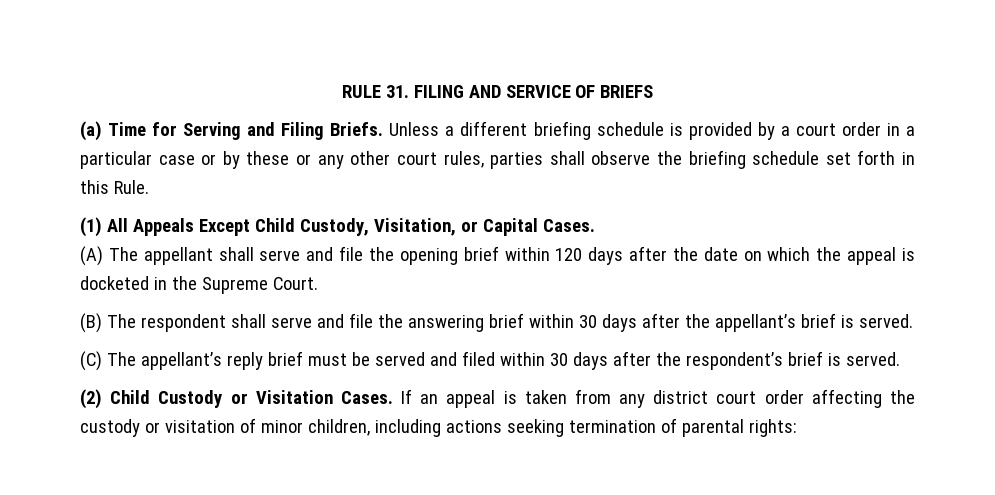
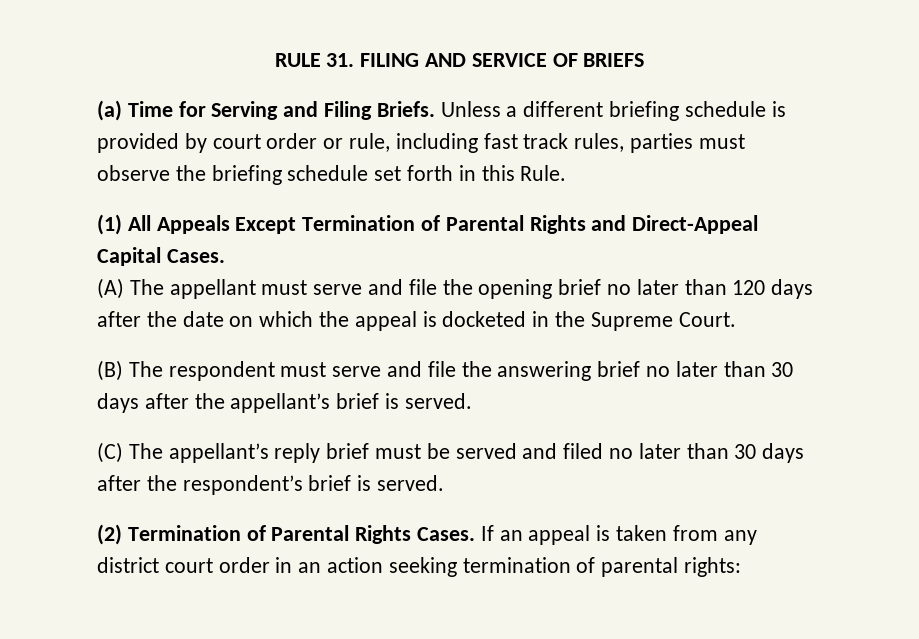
[780,122,916,136] [80,151,437,169] a court order in a particular case or by these or any other court -> [212,133,569,153] court order or rule, including fast track
[549,151,585,165] shall -> [698,134,745,149] must
[254,218,478,236] Child Custody, Visitation, or -> [302,215,759,234] Termination of Parental Rights and Direct-Appeal
[218,247,254,261] shall -> [261,280,308,295] must
[504,247,550,261] within -> [607,279,727,295] no later than
[230,314,266,328] shall -> [280,362,327,377] must
[528,314,574,328] within -> [646,361,766,377] no later than
[499,352,545,366] within -> [609,443,729,459] no later than
[110,390,333,408] Child Custody or Visitation -> [127,525,412,544] Termination of Parental Rights
[811,389,915,408] [80,418,502,437] affecting the custody or visitation of minor children, including actions -> [275,557,384,573] in an action

